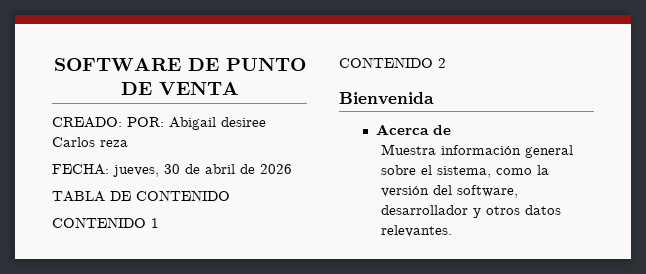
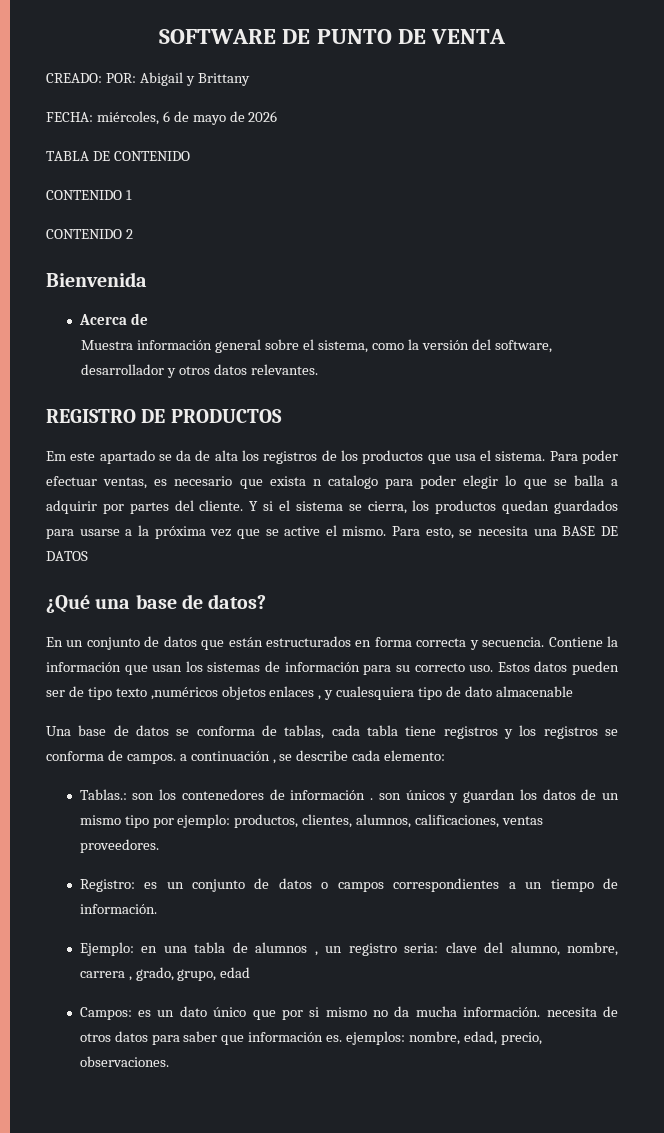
[221,117,266,127] [52,137,128,147] [52,164,235,177] desiree Carlos reza // FECHA: jueves, 30 de abril -> [185,73,250,86] [46,111,226,125] y Brittany // FECHA: miércoles, 6 de mayo
(452, 231) none -> [46,409,282,423] [46,450,619,464] [46,475,618,489] [46,500,619,514] [46,525,618,539] [46,551,88,561] [46,594,267,613] [46,636,619,650] [46,661,620,675] [46,686,573,700] [46,725,618,739] [46,750,446,764] [79,789,620,803] [79,814,544,828] [79,839,159,853] [79,878,618,892] [79,904,157,914] [79,942,619,956] [79,967,251,981] [79,1006,618,1020] [79,1031,542,1045] [79,1056,169,1067] // REGISTRO DE PRODUCTOS // Em este apartado se da de alta los registros de los productos que usa el sistema. Para poder efectuar ventas, es necesario que exista n catalogo para poder elegir lo que se balla a adquirir por partes del cliente. Y si el sistema se cierra, los productos quedan guardados para usarse a la próxima vez que se active el mismo. Para esto, se necesita una BASE DE DATOS // ¿Qué una base de datos? // En un conjunto de datos que están estructurados en forma correcta y secuencia. Contiene la información que usan los sistemas de información para su correcto uso. Estos datos pueden ser de tipo texto ,numéricos objetos enlaces , y cualesquiera tipo de dato almacenable // Una base de datos se conforma de tablas, cada tabla tiene registros y los registros se conforma de campos. a continuación , se describe cada elemento: // Tablas.: son los contenedores de información . son únicos y guardan los datos de un mismo tipo por ejemplo: productos, clientes, alumnos, calificaciones, ventas proveedores. // Registro: es un conjunto de datos o campos correspondientes a un tiempo de información. // Ejemplo: en una tabla de alumnos , un registro seria: clave del alumno, nombre, carrera , grado, grupo, edad // Campos: es un dato único que por si mismo no da mucha información. necesita de otros datos para saber que información es. ejemplos: nombre, edad, precio, observaciones.

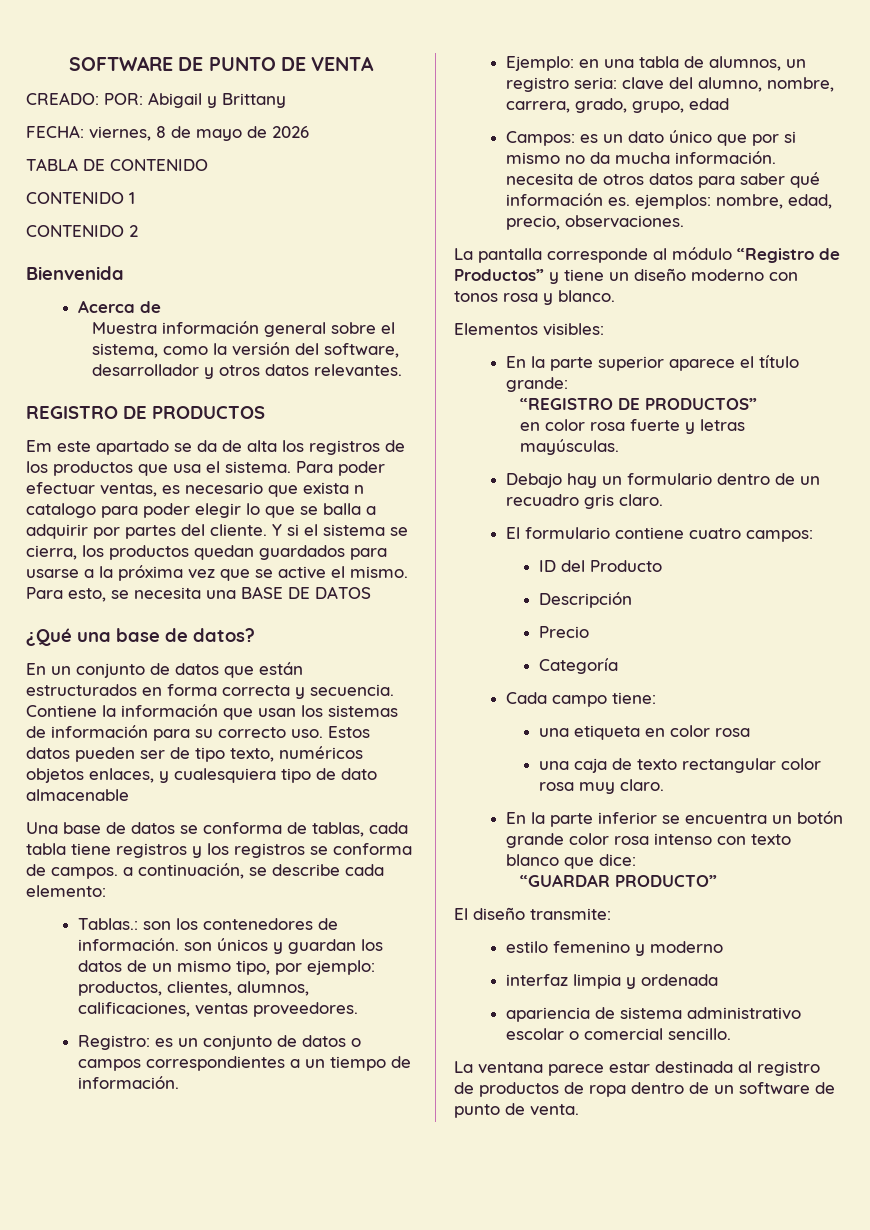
[96,111,170,125] miércoles, 6 -> [89,126,166,141] viernes, 8
[115,686,322,700] texto ,numéricos objetos enlaces , -> [230,746,363,762] [26,768,154,783] texto, numéricos objetos enlaces,
[190,751,276,764] continuación , -> [138,863,244,879] continuación,
[290,790,374,800] información . -> [77,938,179,951] información.
[124,815,149,828] tipo -> [235,960,270,975] tipo,
[255,942,318,956] alumnos , -> [708,56,781,71] alumnos,
[79,971,132,981] carrera , -> [505,101,570,113] carrera,
[221,1035,245,1045] que -> [789,172,820,188] qué
(169, 1061) none -> [454,247,840,263] [454,268,798,284] [454,290,615,305] [454,323,604,336] [505,355,799,371] [505,377,568,392] [520,398,758,410] [520,419,746,434] [520,439,620,455] [505,473,820,488] [505,494,663,509] [505,527,813,542] [539,560,663,572] [539,592,633,608] [539,626,590,638] [539,658,619,674] [505,692,656,707] [539,725,751,740] [539,758,822,773] [539,779,665,794] [505,811,843,827] [505,833,791,848] [505,854,636,869] [520,874,718,887] [454,907,611,920] [505,941,723,956] [505,974,718,989] [505,1007,801,1022] [505,1028,731,1040] [454,1061,820,1076] [454,1082,835,1097] [454,1103,579,1118] // La pantalla corresponde al módulo “Registro de Productos” y tiene un diseño moderno con tonos rosa y blanco. // Elementos visibles: // En la parte superior aparece el título grande: // “REGISTRO DE PRODUCTOS” // en color rosa fuerte y letras mayúsculas. // Debajo hay un formulario dentro de un recuadro gris claro. // El formulario contiene cuatro campos: // ID del Producto // Descripción // Precio // Categoría // Cada campo tiene: // una etiqueta en color rosa // una caja de texto rectangular color rosa muy claro. // En la parte inferior se encuentra un botón grande color rosa intenso con texto blanco que dice: // “GUARDAR PRODUCTO” // El diseño transmite: // estilo femenino y moderno // interfaz limpia y ordenada // apariencia de sistema administrativo escolar o comercial sencillo. // La ventana parece estar destinada al registro de productos de ropa dentro de un software de punto de venta.

